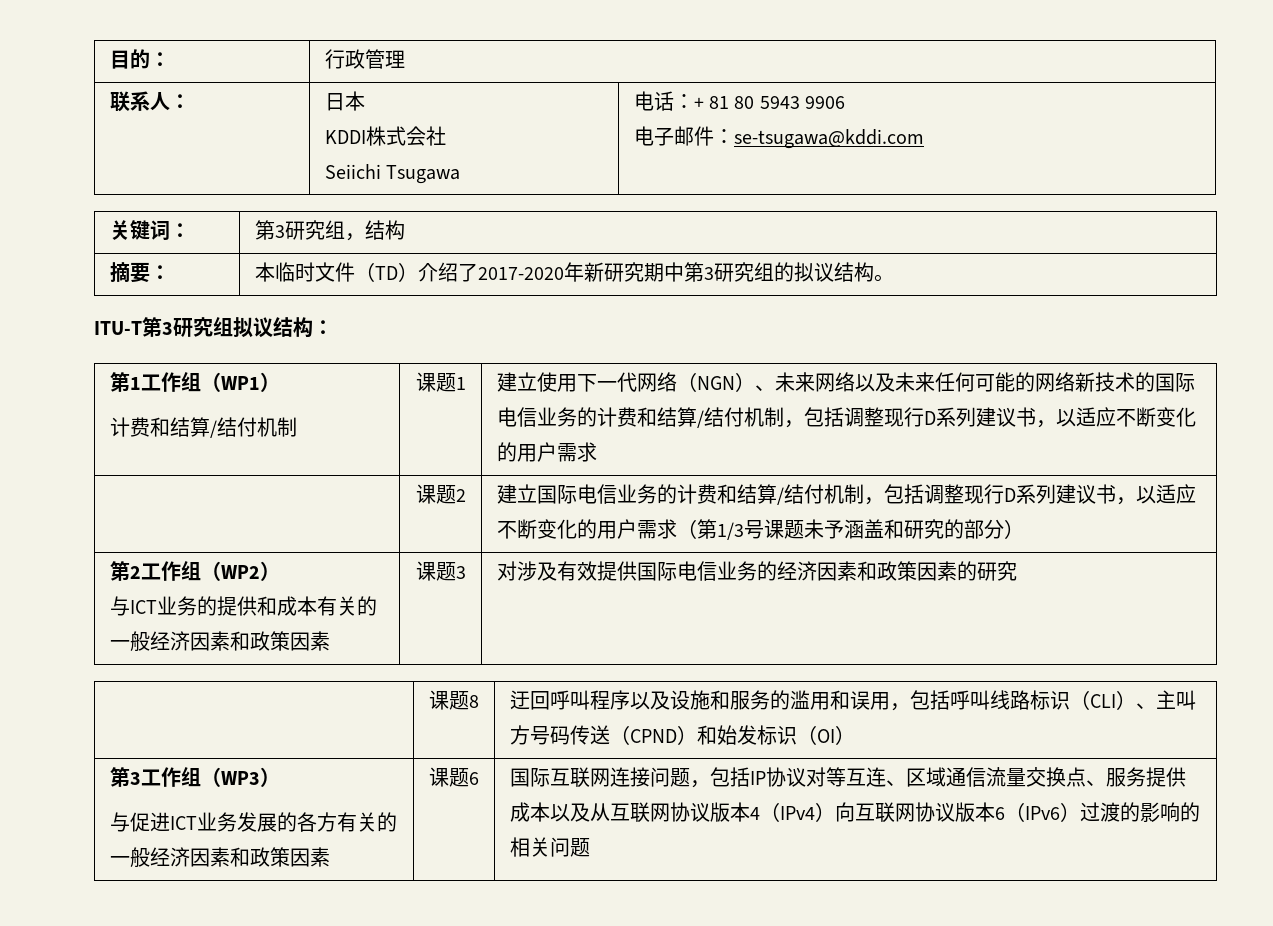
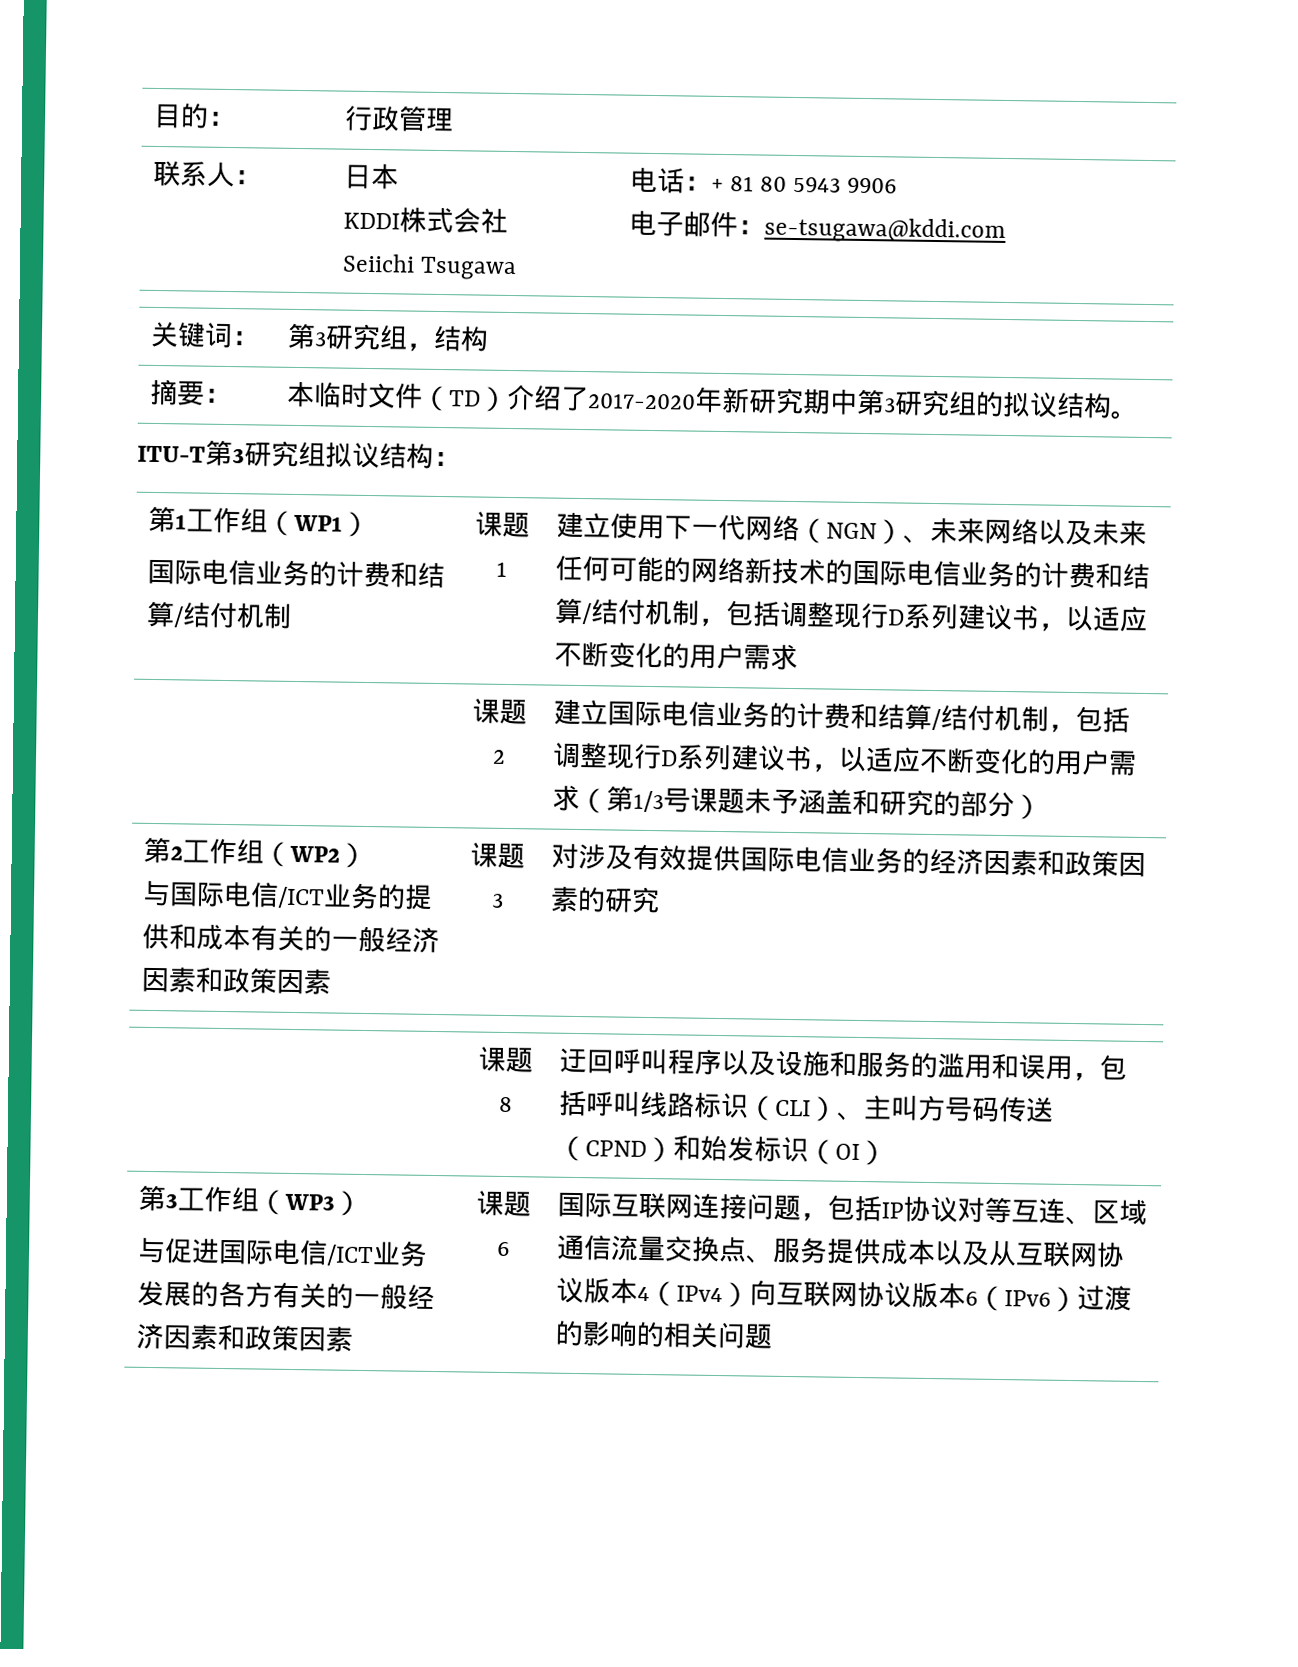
(280, 382) none -> [146,559,337,587] 国际电信业务的
[129,600,157,614] ICT -> [168,881,325,909] 国际电信/ICT
[169,816,197,830] ICT -> [217,1239,374,1267] 国际电信/ICT

